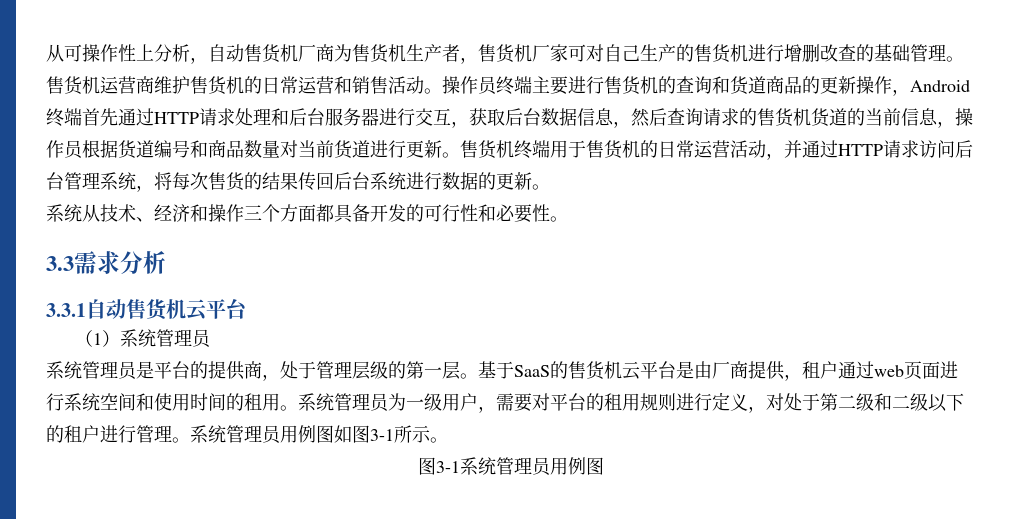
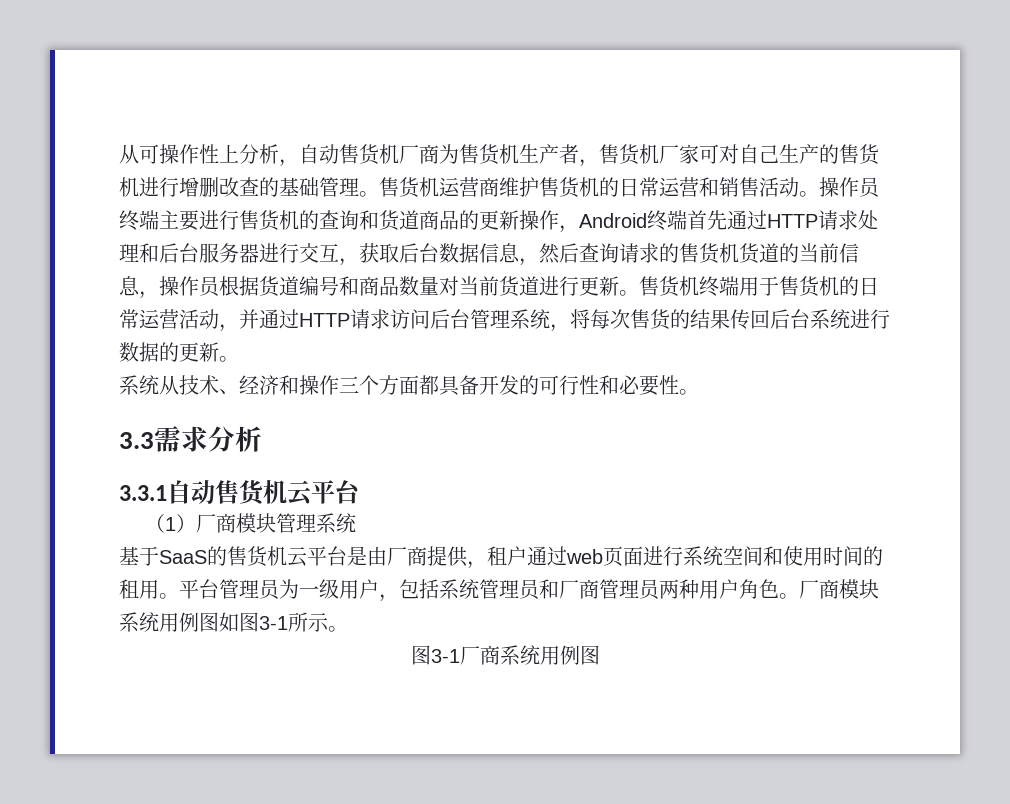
[120,329,213,348] [46,361,478,381] 系统管理员 // 系统管理员是平台的提供商，处于管理层级的第一层。 -> [196,513,357,533] 厂商模块管理系统 //
[298,393,334,411] 系统 -> [179,579,219,599] 平台
[496,392,964,413] [46,425,282,444] 需要对平台的租用规则进行定义，对处于第二级和二级以下的租户进行管理。系统管理员 -> [399,579,879,600] [119,612,159,632] 包括系统管理员和厂商管理员两种用户角色。厂商模块系统
[459,457,552,476] 系统管理员 -> [459,645,540,665] 厂商系统

